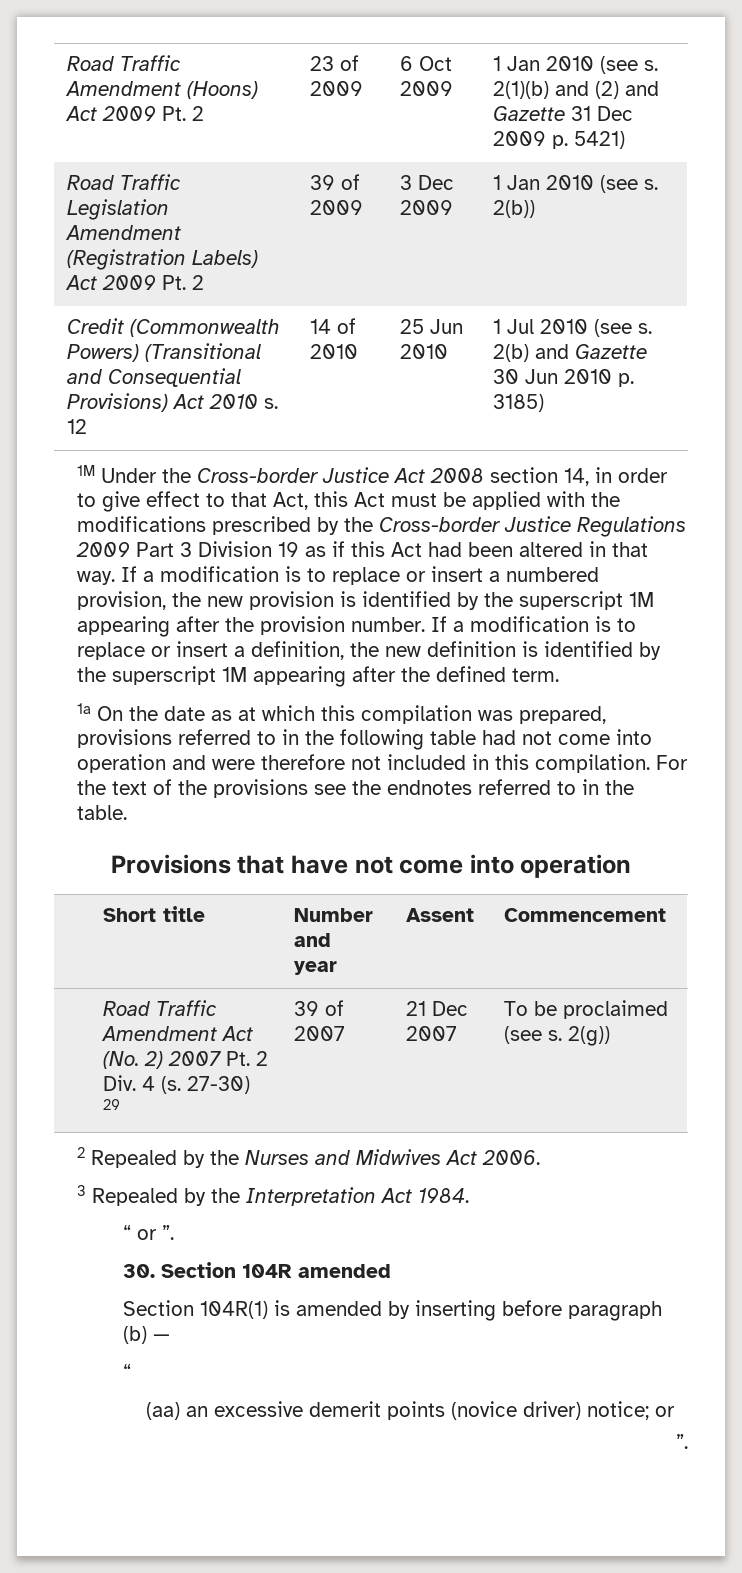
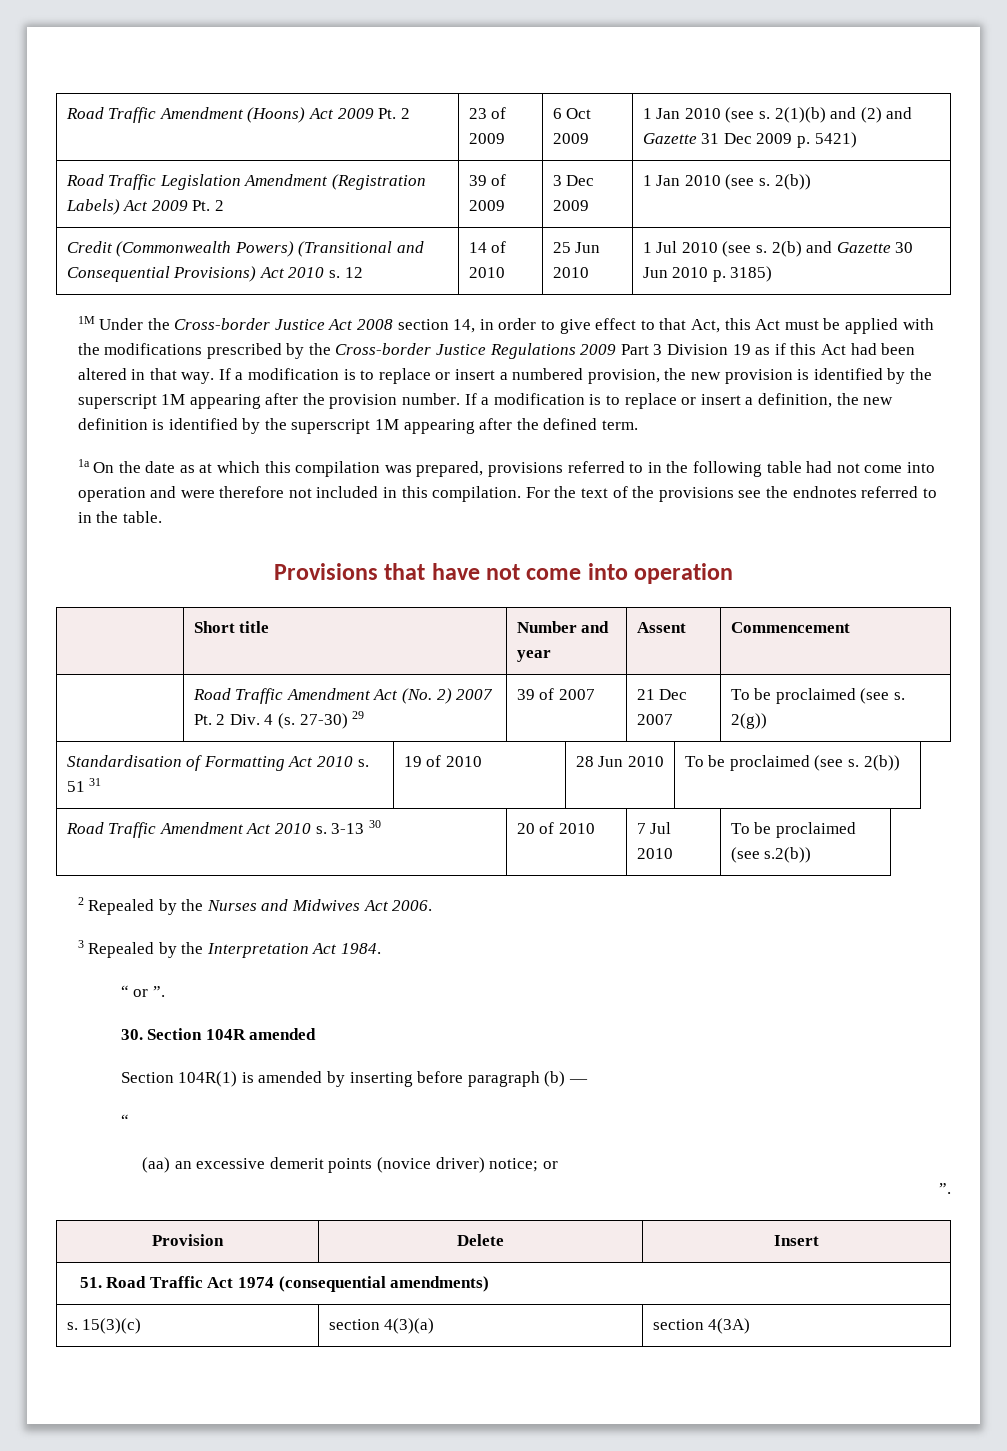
(611, 1036) none -> [66,755,369,771] [66,778,102,792] [403,755,482,767] [575,756,664,767] [684,755,900,771] [65,820,381,838] [516,822,595,834] [636,822,672,834] [636,848,673,859] [730,822,856,838] [730,847,812,863] // Standardisation of Formatting Act 2010 s. 51 31 | 19 of 2010 | 28 Jun 2010 | To be proclaimed (see s. 2(b)) // Road Traffic Amendment Act 2010 s. 3-13 30 | 20 of 2010 | 7 Jul 2010 | To be proclaimed (see s.2(b))
(688, 1441) none -> [152,1234,224,1246] [457,1234,505,1246] [774,1235,819,1246] [79,1276,490,1292] [66,1318,142,1334] [328,1318,435,1334] [652,1318,751,1334] // Provision | Delete | Insert // 51. Road Traffic Act 1974 (consequential amendments) // s. 15(3)(c) | section 4(3)(a) | section 4(3A)

